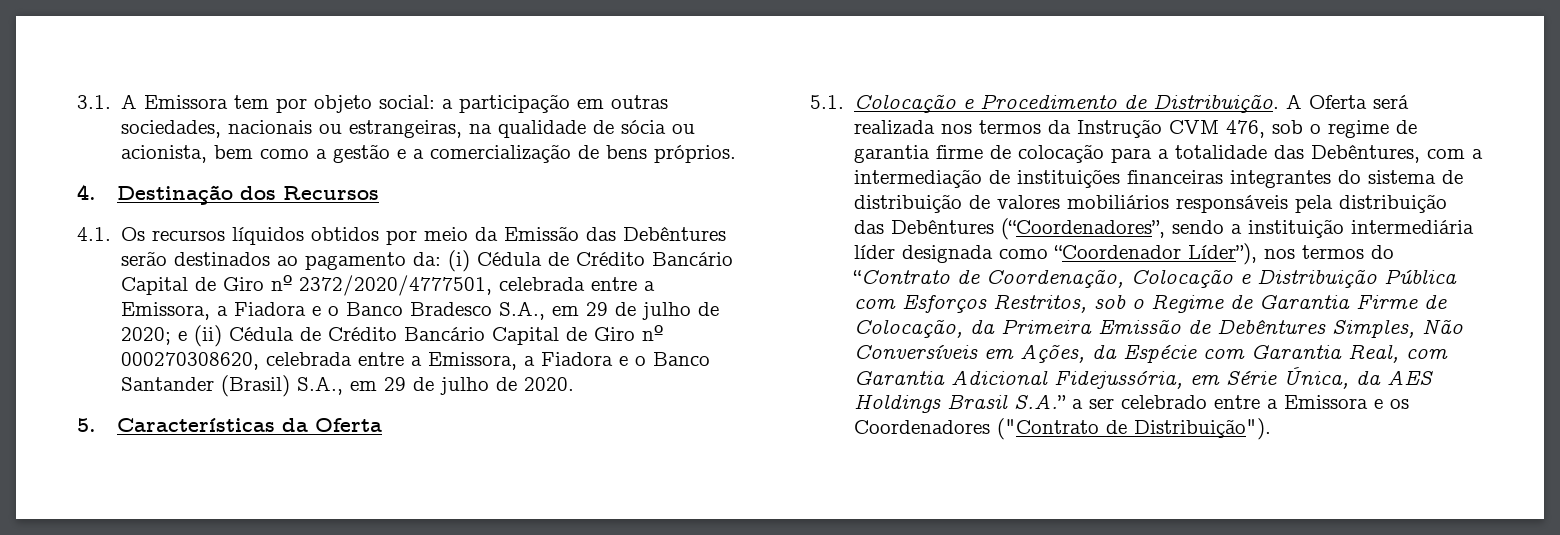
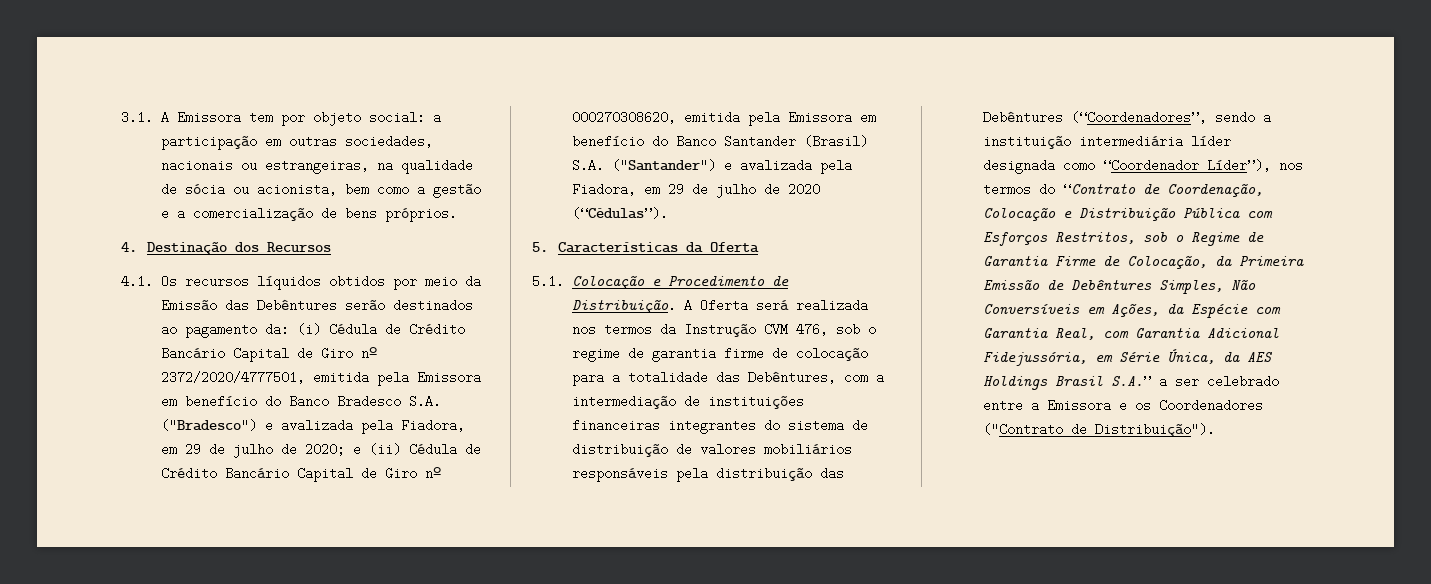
[499,277,656,291] [121,301,546,320] celebrada entre a Emissora, a Fiadora e o Banco Bradesco S.A., -> [312,371,481,386] [160,395,441,408] [160,419,465,434] emitida pela Emissora em benefício do Banco Bradesco S.A. ("Bradesco") e avalizada pela Fiadora,
[266,352,711,370] [121,375,575,397] celebrada entre a Emissora, a Fiadora e o Banco Santander (Brasil) S.A., em 29 de julho de 2020. -> [683,111,876,126] [571,135,868,148] [571,159,852,174] [571,183,820,198] [571,207,668,220] emitida pela Emissora em benefício do Banco Santander (Brasil) S.A. ("Santander") e avalizada pela Fiadora, em 29 de julho de 2020 (“Cédulas”).

